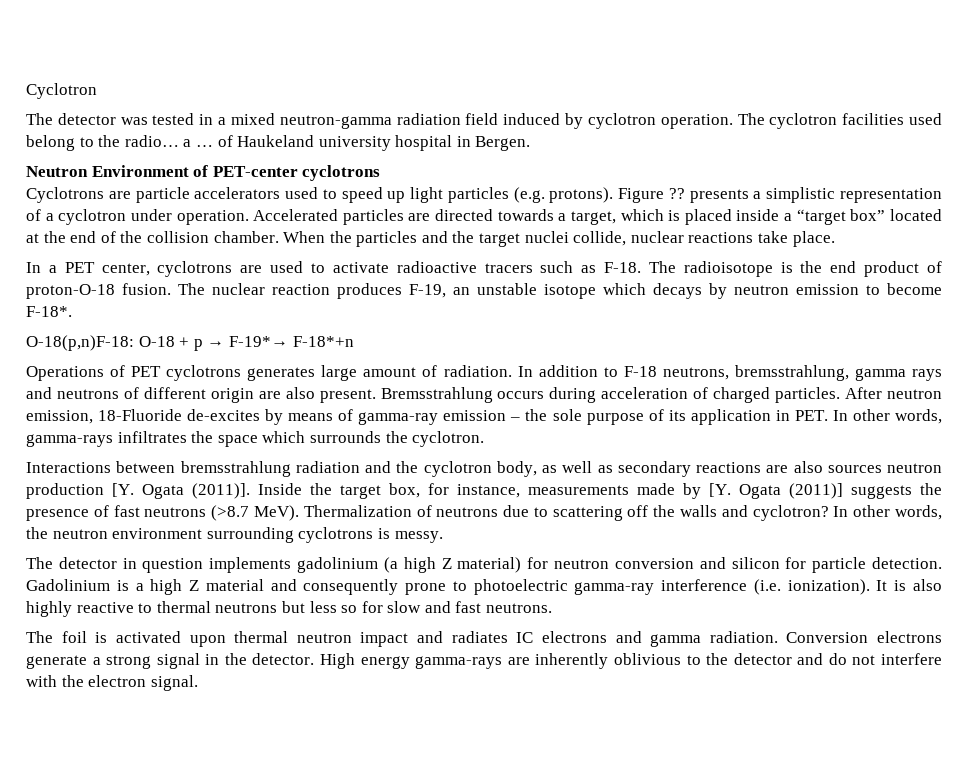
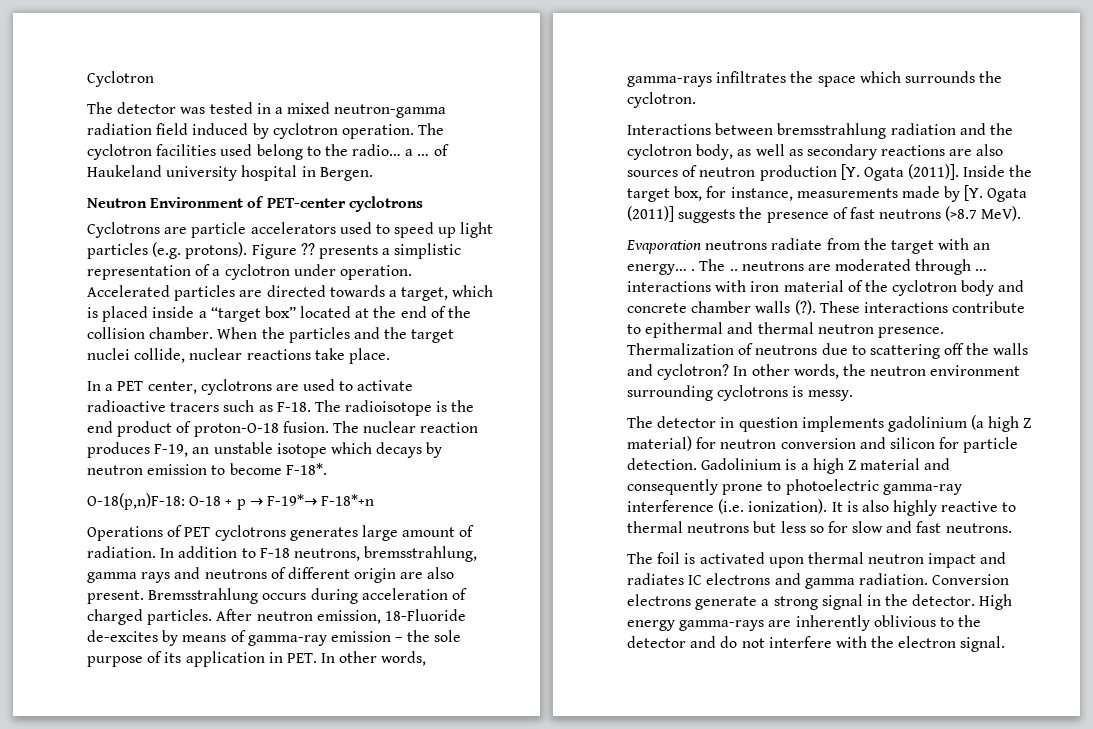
(882, 469) none -> [682,165,698,177] of
(299, 513) none -> [626,238,991,254] [627,259,988,275] [627,280,1025,296] [627,300,1026,315] [627,322,944,338] // Evaporation neutrons radiate from the target with an energy… . The .. neutrons are moderated through … interactions with iron material of the cyclotron body and concrete chamber walls (?). These interactions contribute to epithermal and thermal neutron presence.

